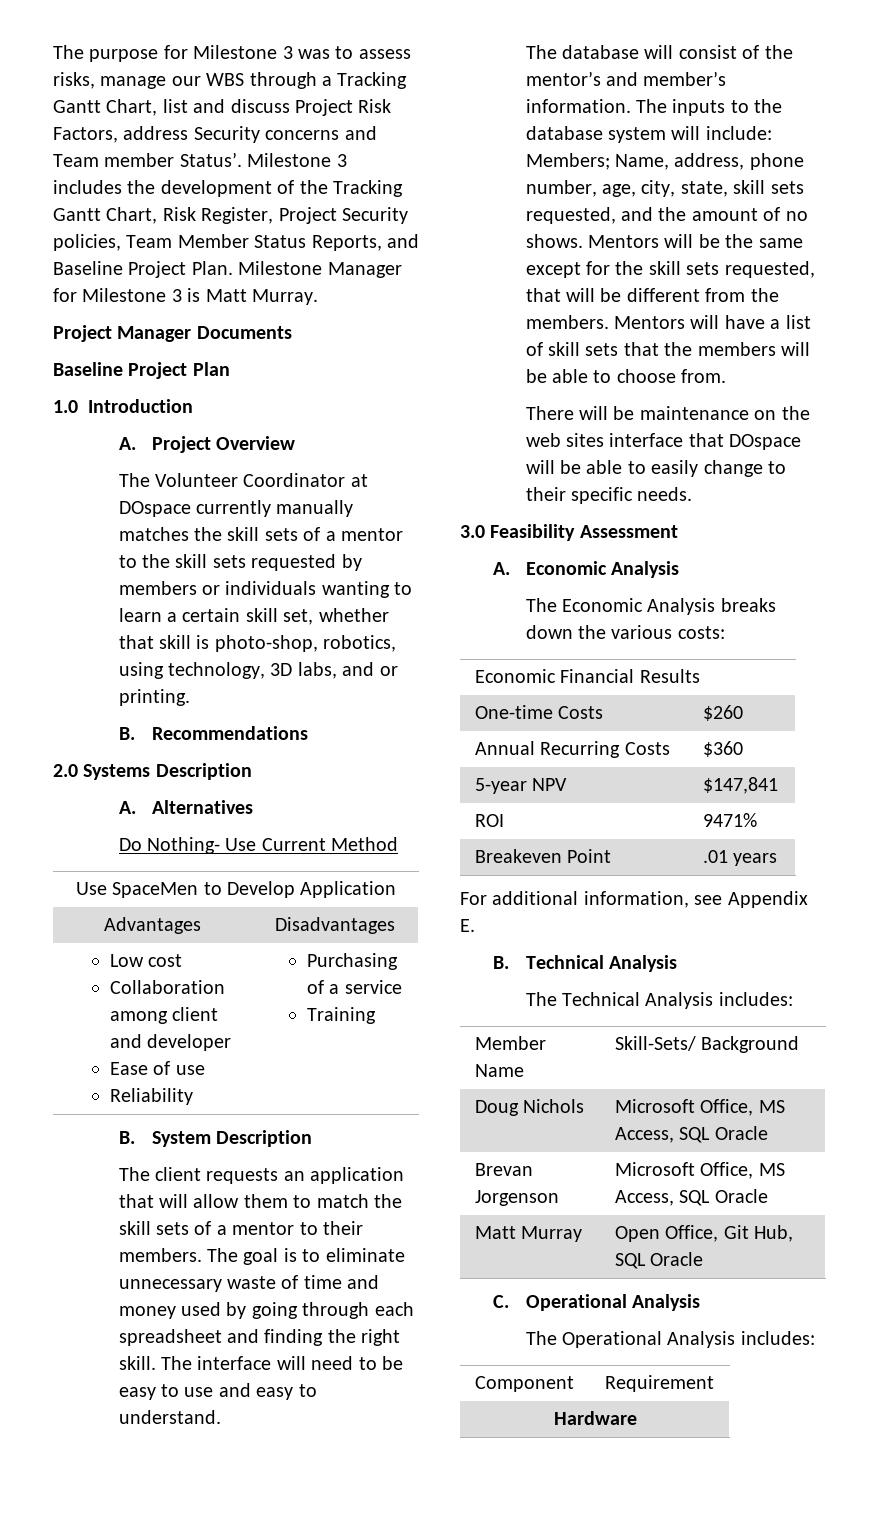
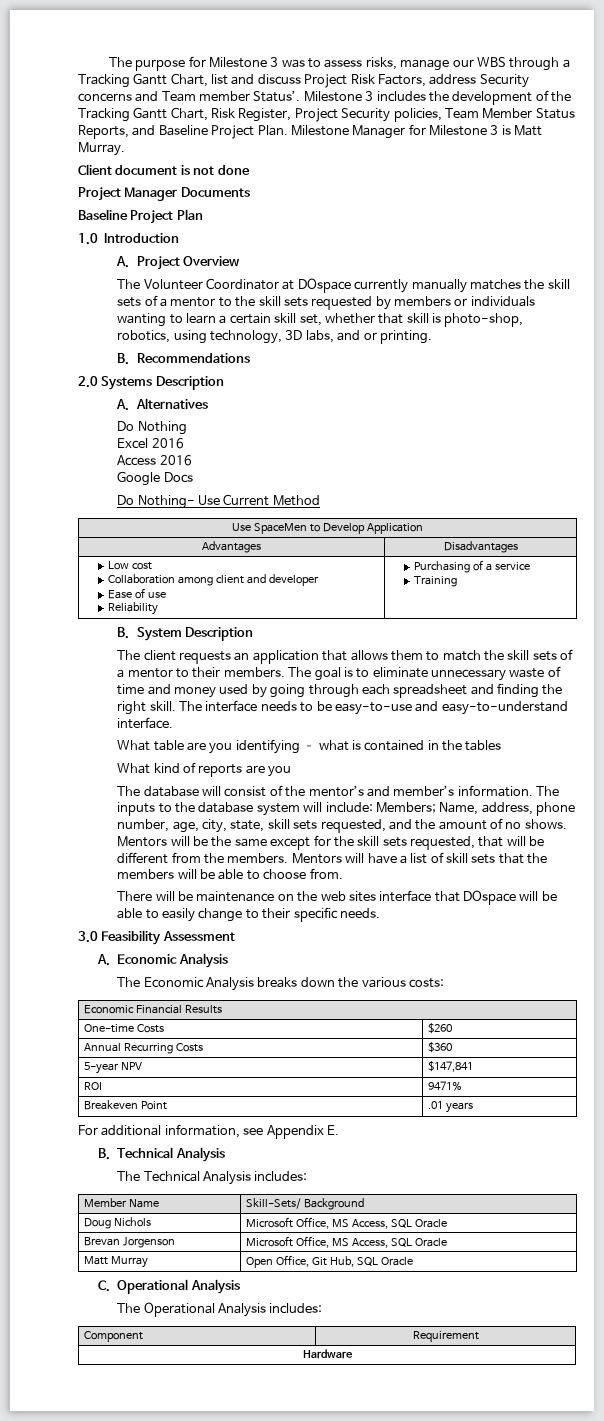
(318, 297) none -> [78,164,250,175] // Client document is not done
(253, 807) none -> [117,421,187,435] [117,438,184,449] [117,455,192,466] [117,471,193,486] // Do Nothing // Excel 2016 // Access 2016 // Google Docs
[159,1194,240,1208] will allow -> [350,650,388,661] allows
[276,1356,404,1370] [118,1383,317,1400] [118,1410,221,1424] will need to be easy to use and easy to understand. -> [260,701,568,715] [117,717,174,729] [117,739,502,754] [117,762,292,777] needs to be easy-to-use and easy-to-understand interface. // What table are you identifying – what is contained in the tables // What kind of reports are you

